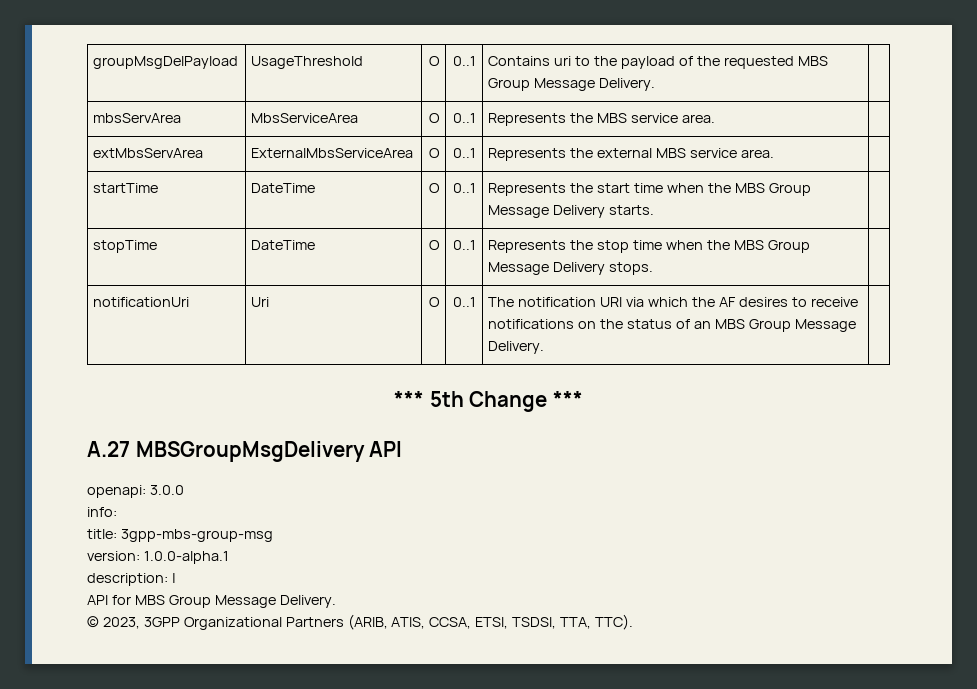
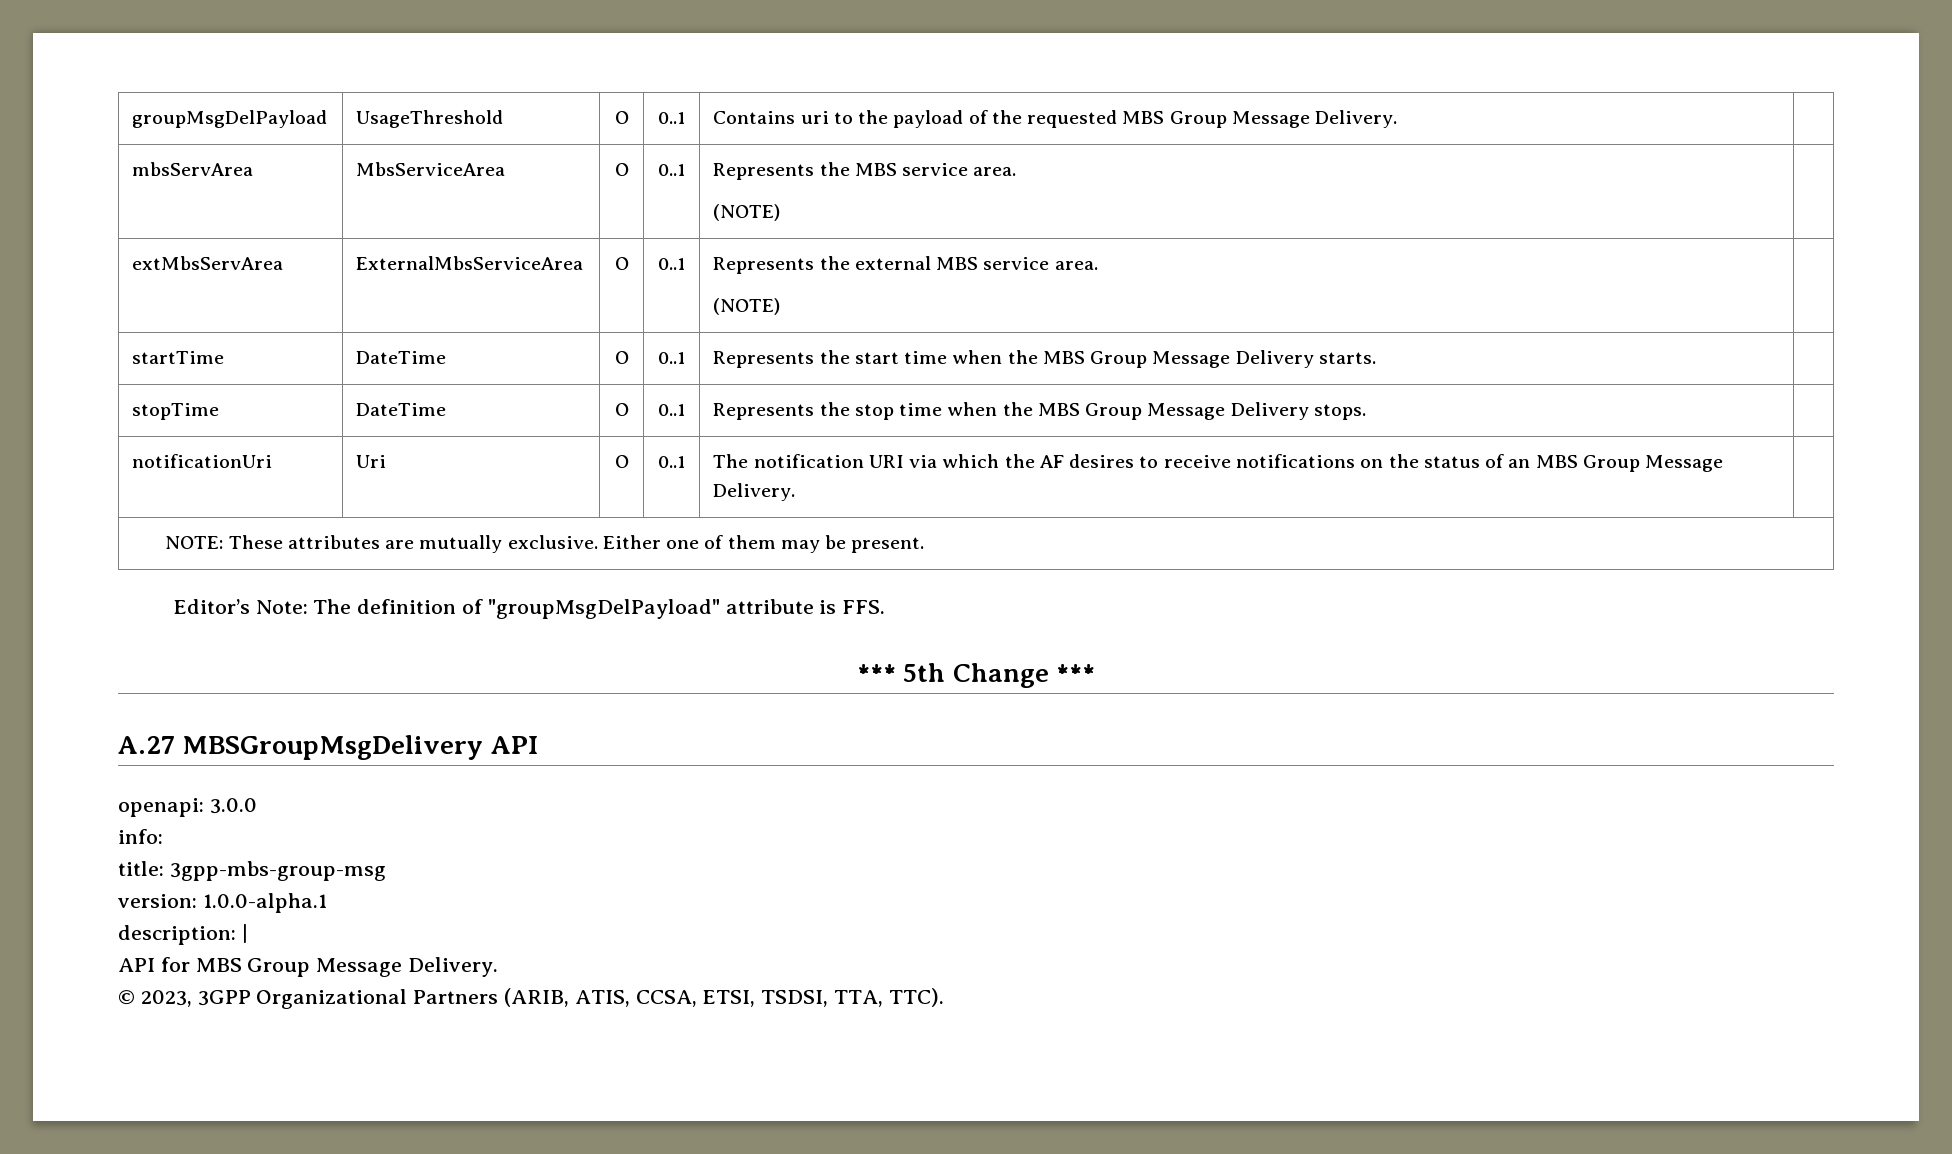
(716, 118) none -> [713,204,781,221] // (NOTE)
(775, 153) none -> [713,298,781,315] // (NOTE)
(545, 347) none -> [165,535,925,553] [172,599,886,619] // NOTE: These attributes are mutually exclusive. Either one of them may be present. // Editor’s Note: The definition of "groupMsgDelPayload" attribute is FFS.

